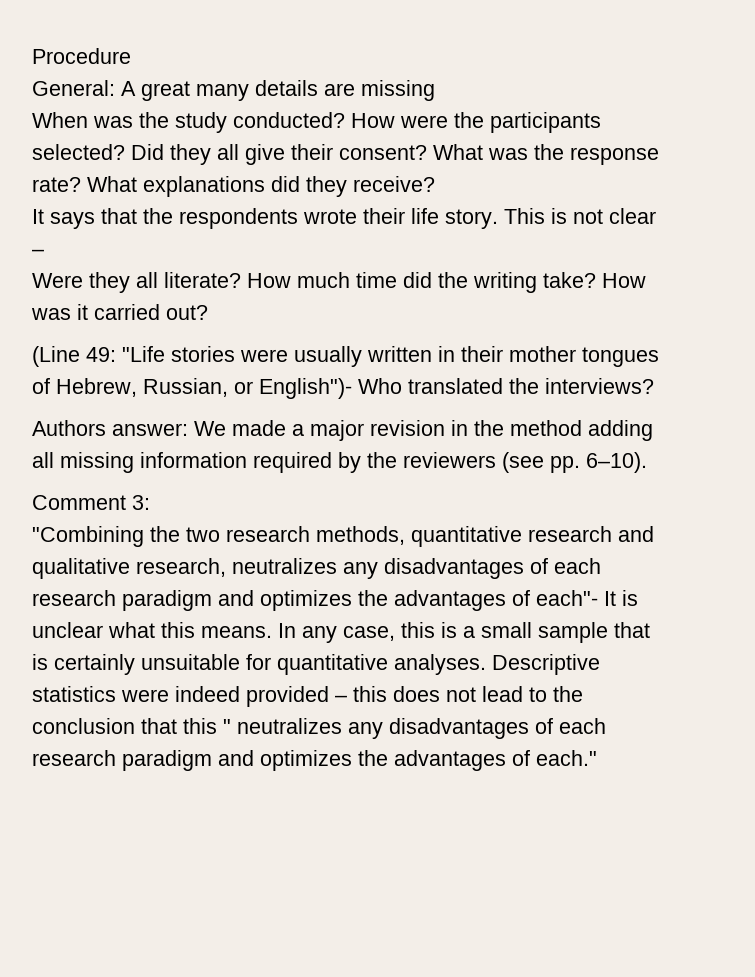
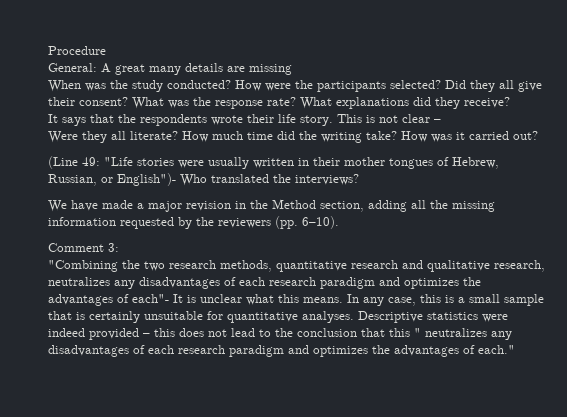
[32,420,226,436] Authors answer: We -> [48,200,98,212] We have
[510,420,582,436] method -> [272,199,364,212] Method section,
(54, 460) none -> [430,200,448,209] the
[253,452,332,473] required -> [120,217,174,229] requested
[502,452,580,473] (see pp. -> [275,216,298,229] (pp.

